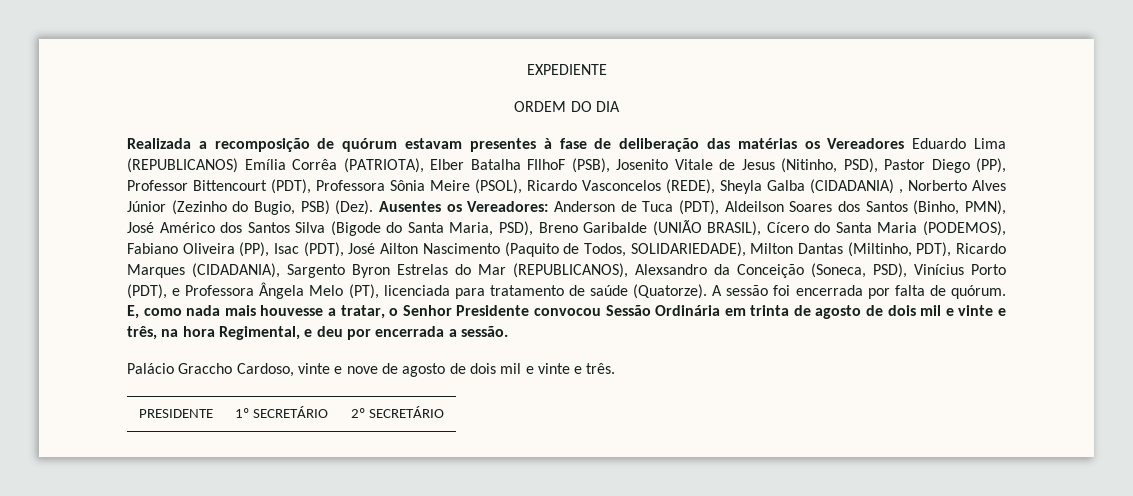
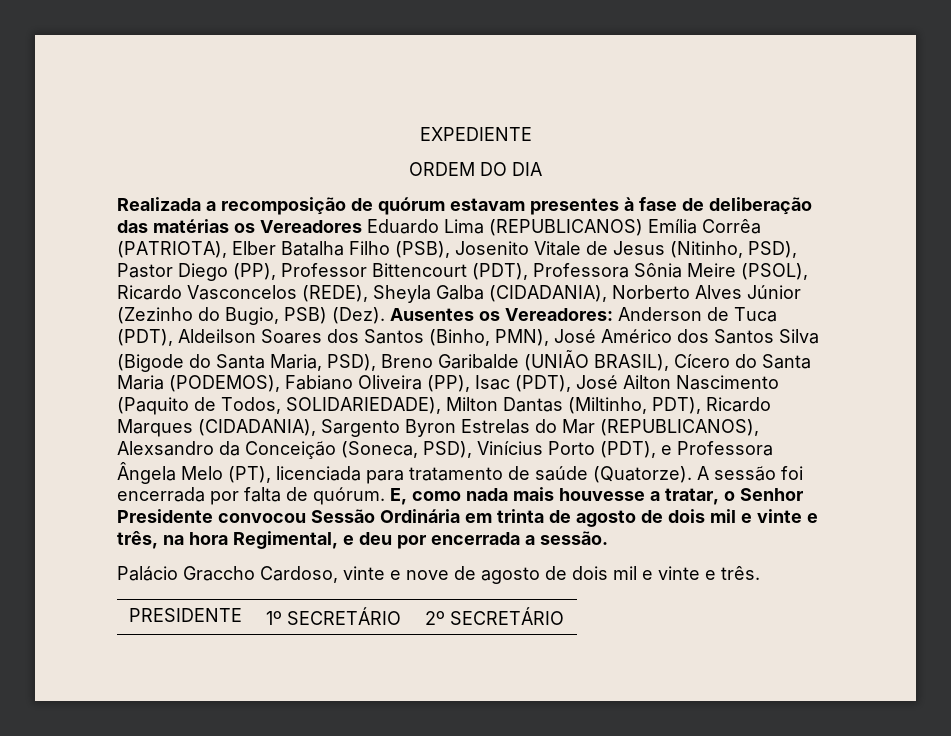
[527,159,565,170] FIlhoF -> [349,241,390,255] Filho
[810,179,903,194] (CIDADANIA) , -> [489,285,607,302] (CIDADANIA),

